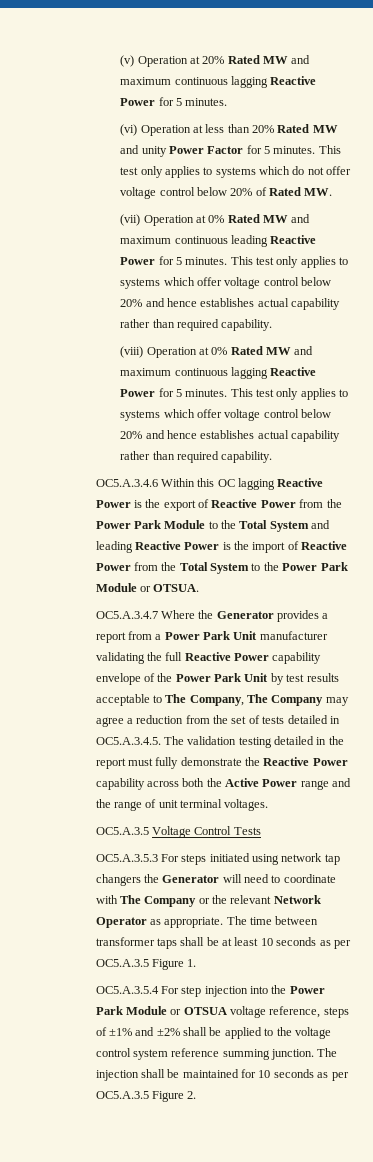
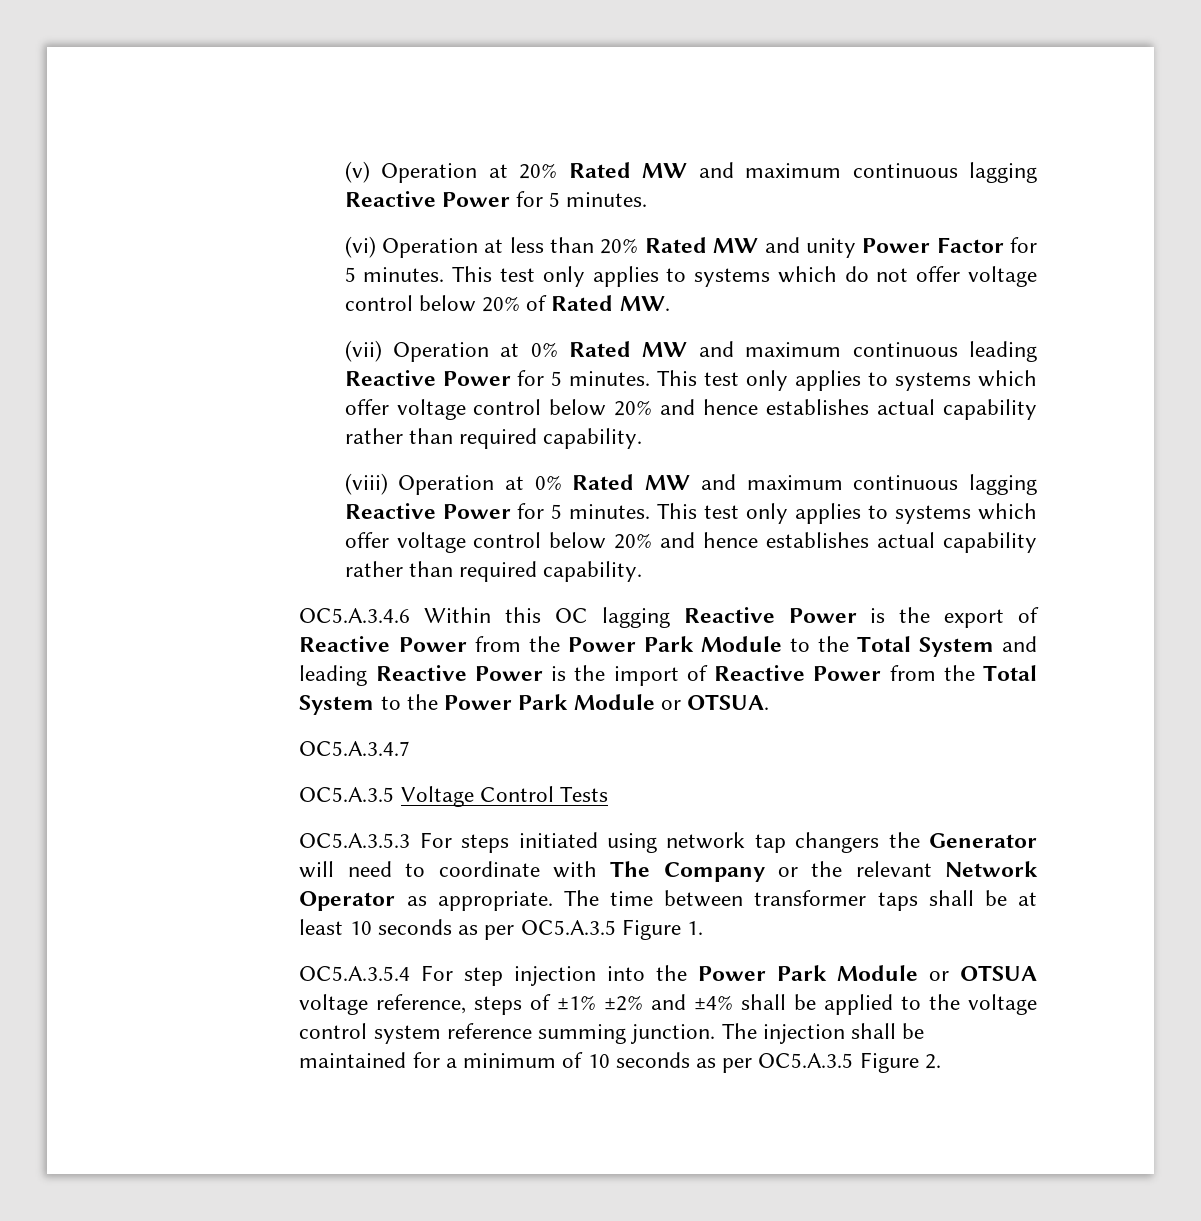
[160,610,329,622] [95,631,328,643] [95,652,322,664] [95,673,339,685] [95,694,349,706] [95,715,340,727] [95,736,344,748] [95,757,348,769] [95,778,352,790] [95,799,269,811] Where the Generator provides a report from a Power Park Unit manufacturer validating the full Reactive Power capability envelope of the Power Park Unit by test results acceptable to The Company, The Company may agree a reduction from the set of tests detailed in OC5.A.3.4.5. The validation testing detailed in the report must fully demonstrate the Reactive Power capability across both the Active Power range and the range of unit terminal voltages. -> (411, 748) none
[135,1027,180,1036] and ±2% -> [604,994,734,1011] ±2% and ±4%
(257, 1073) none -> [445,1052,584,1068] a minimum of

